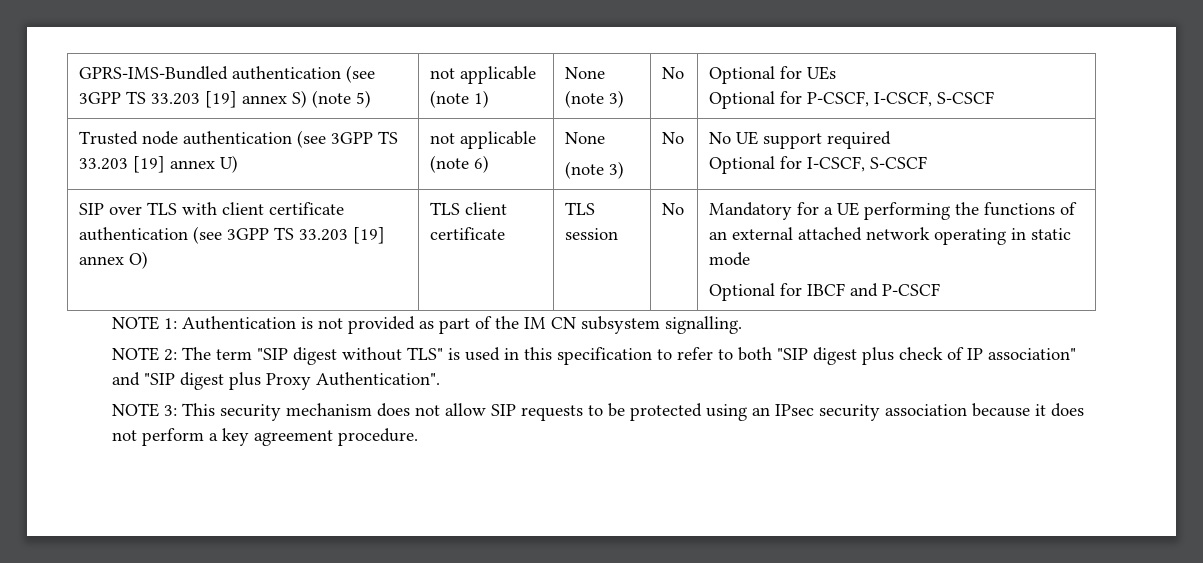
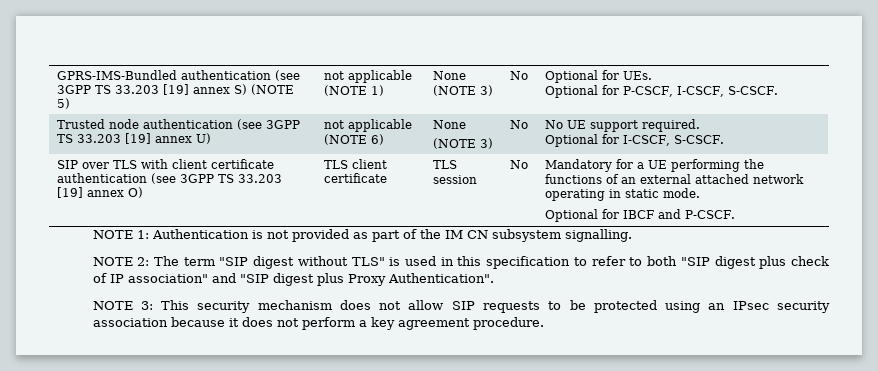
[311,90,351,108] (note -> [250,84,294,95] (NOTE
[429,90,469,108] (note -> [323,85,367,96] (NOTE
[564,90,604,108] (note -> [432,85,476,96] (NOTE
[806,66,836,80] UEs -> [622,71,652,80] UEs.
[936,91,994,104] S-CSCF -> [727,86,778,95] S-CSCF.
[429,155,469,173] (note -> [323,134,367,145] (NOTE
[564,161,604,179] (note -> [432,138,476,149] (NOTE
[826,131,891,149] required -> [641,119,700,132] required.
[869,156,927,169] S-CSCF -> [673,135,724,144] S-CSCF.
[708,252,750,266] mode -> [662,188,700,198] mode.
[881,283,940,296] P-CSCF -> [684,210,735,219] P-CSCF.

